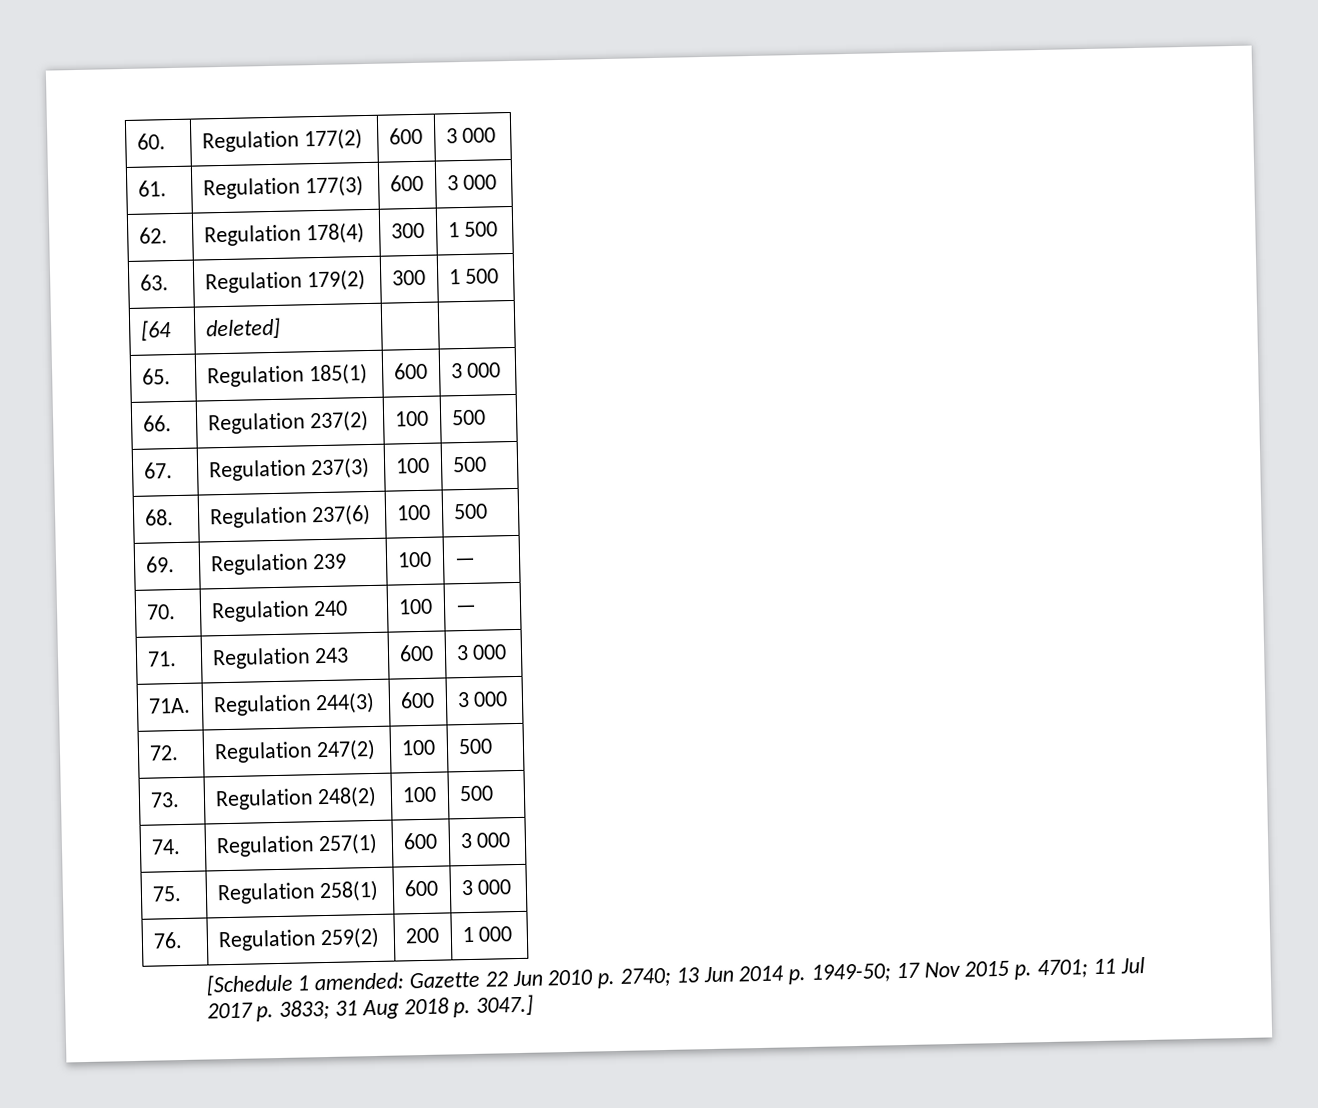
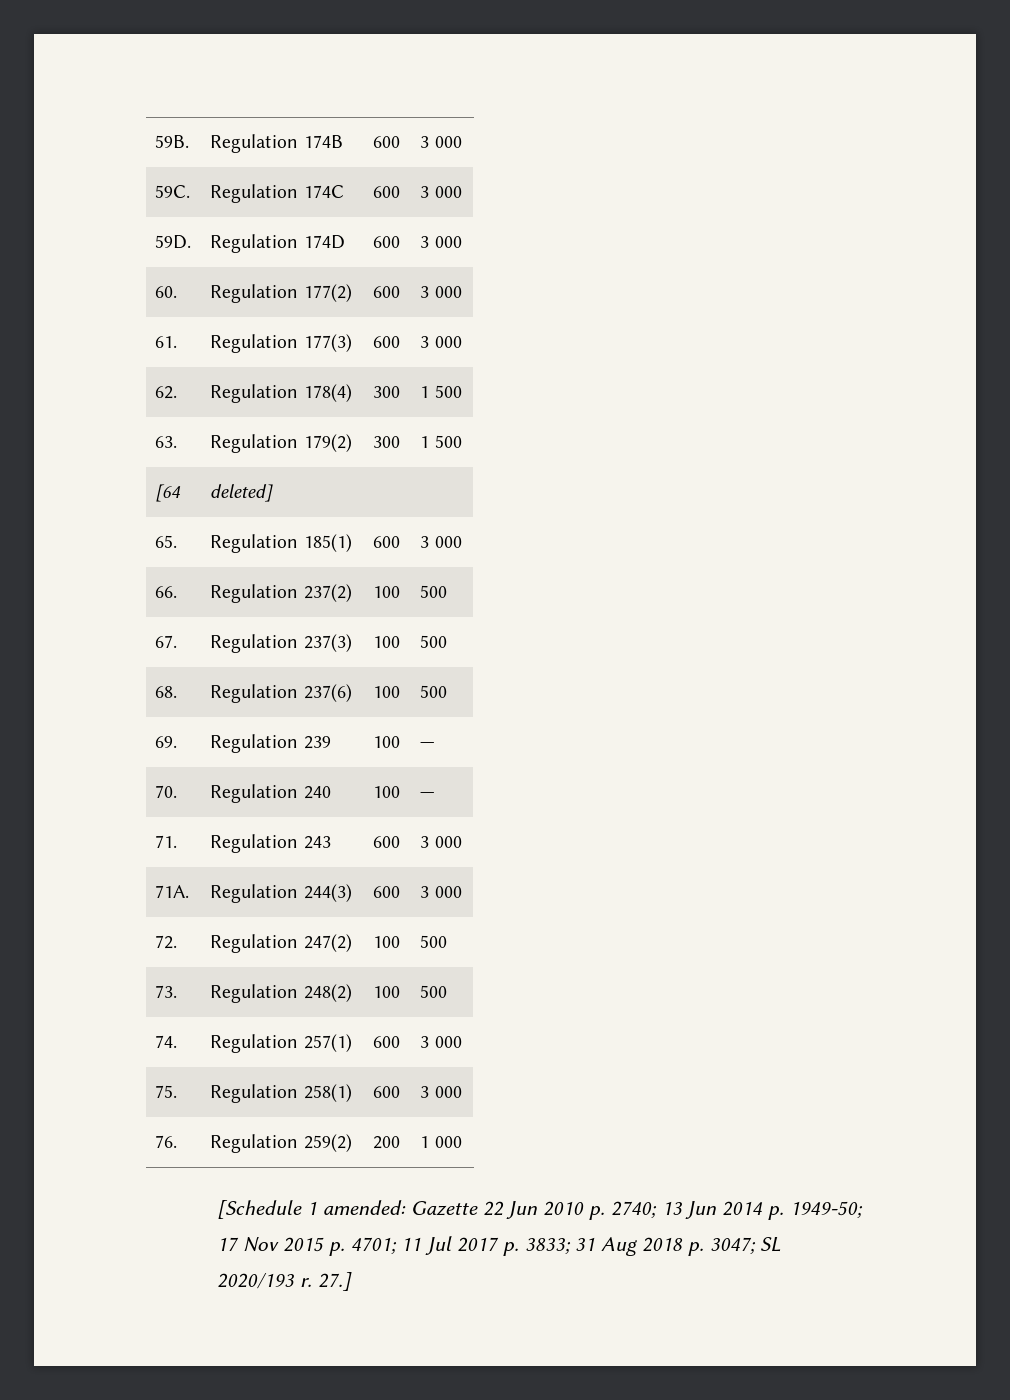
(136, 141) none -> [155,135,190,148] [210,134,343,153] [373,136,401,148] [420,136,462,148] [155,185,191,198] [210,184,344,203] [373,186,401,198] [420,186,462,198] [155,235,192,249] [210,234,345,253] [373,236,401,248] [420,236,462,248] 59B. | Regulation 174B | 600 | 3 000 // 59C. | Regulation 174C | 600 | 3 000 // 59D. | Regulation 174D | 600 | 3 000 //
[476,994,535,1016] 3047.] -> [709,1237,782,1254] [217,1272,352,1291] 3047; SL 2020/193 r. 27.]

